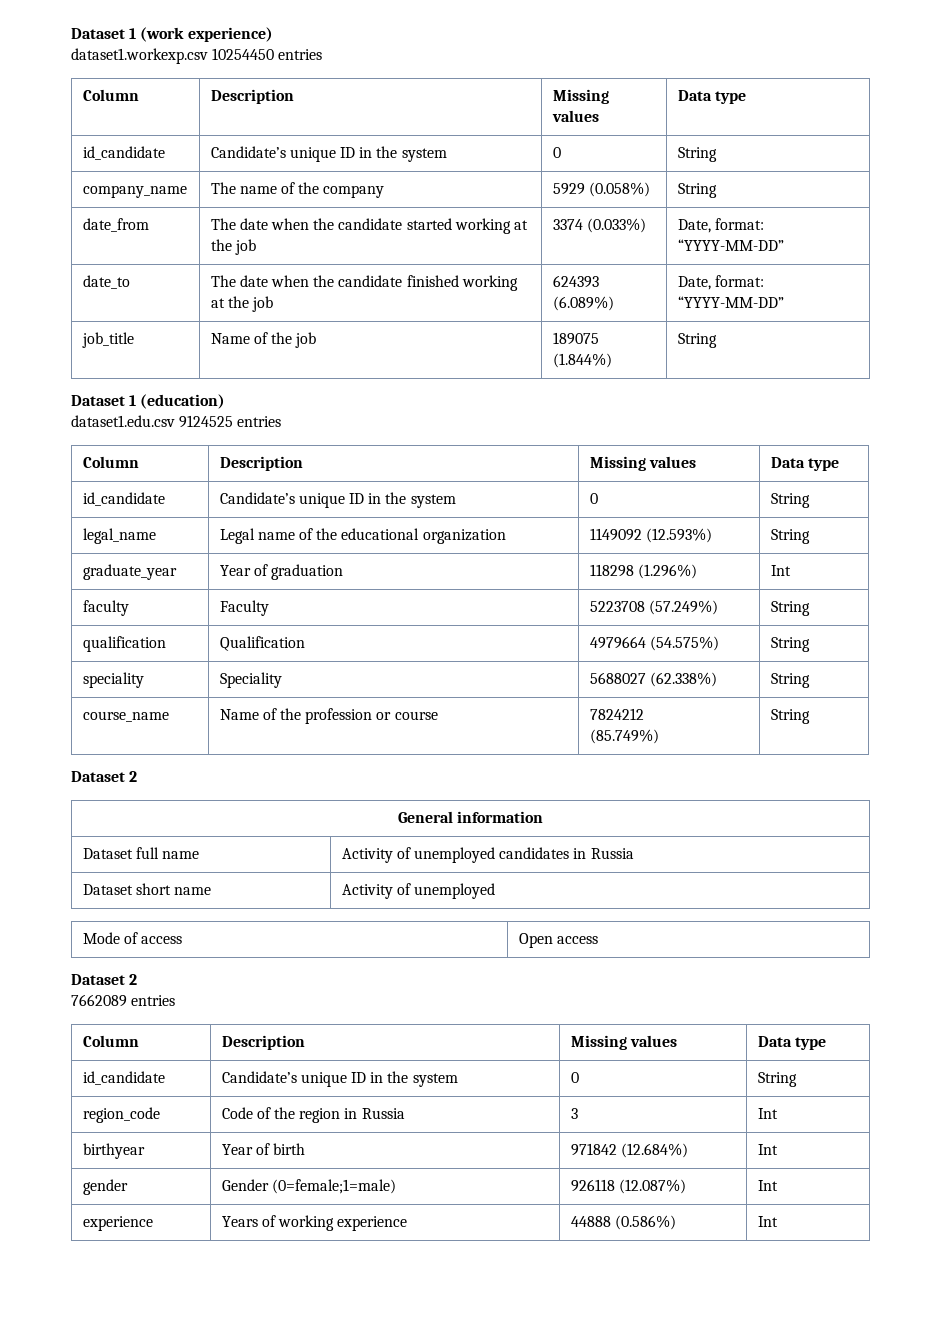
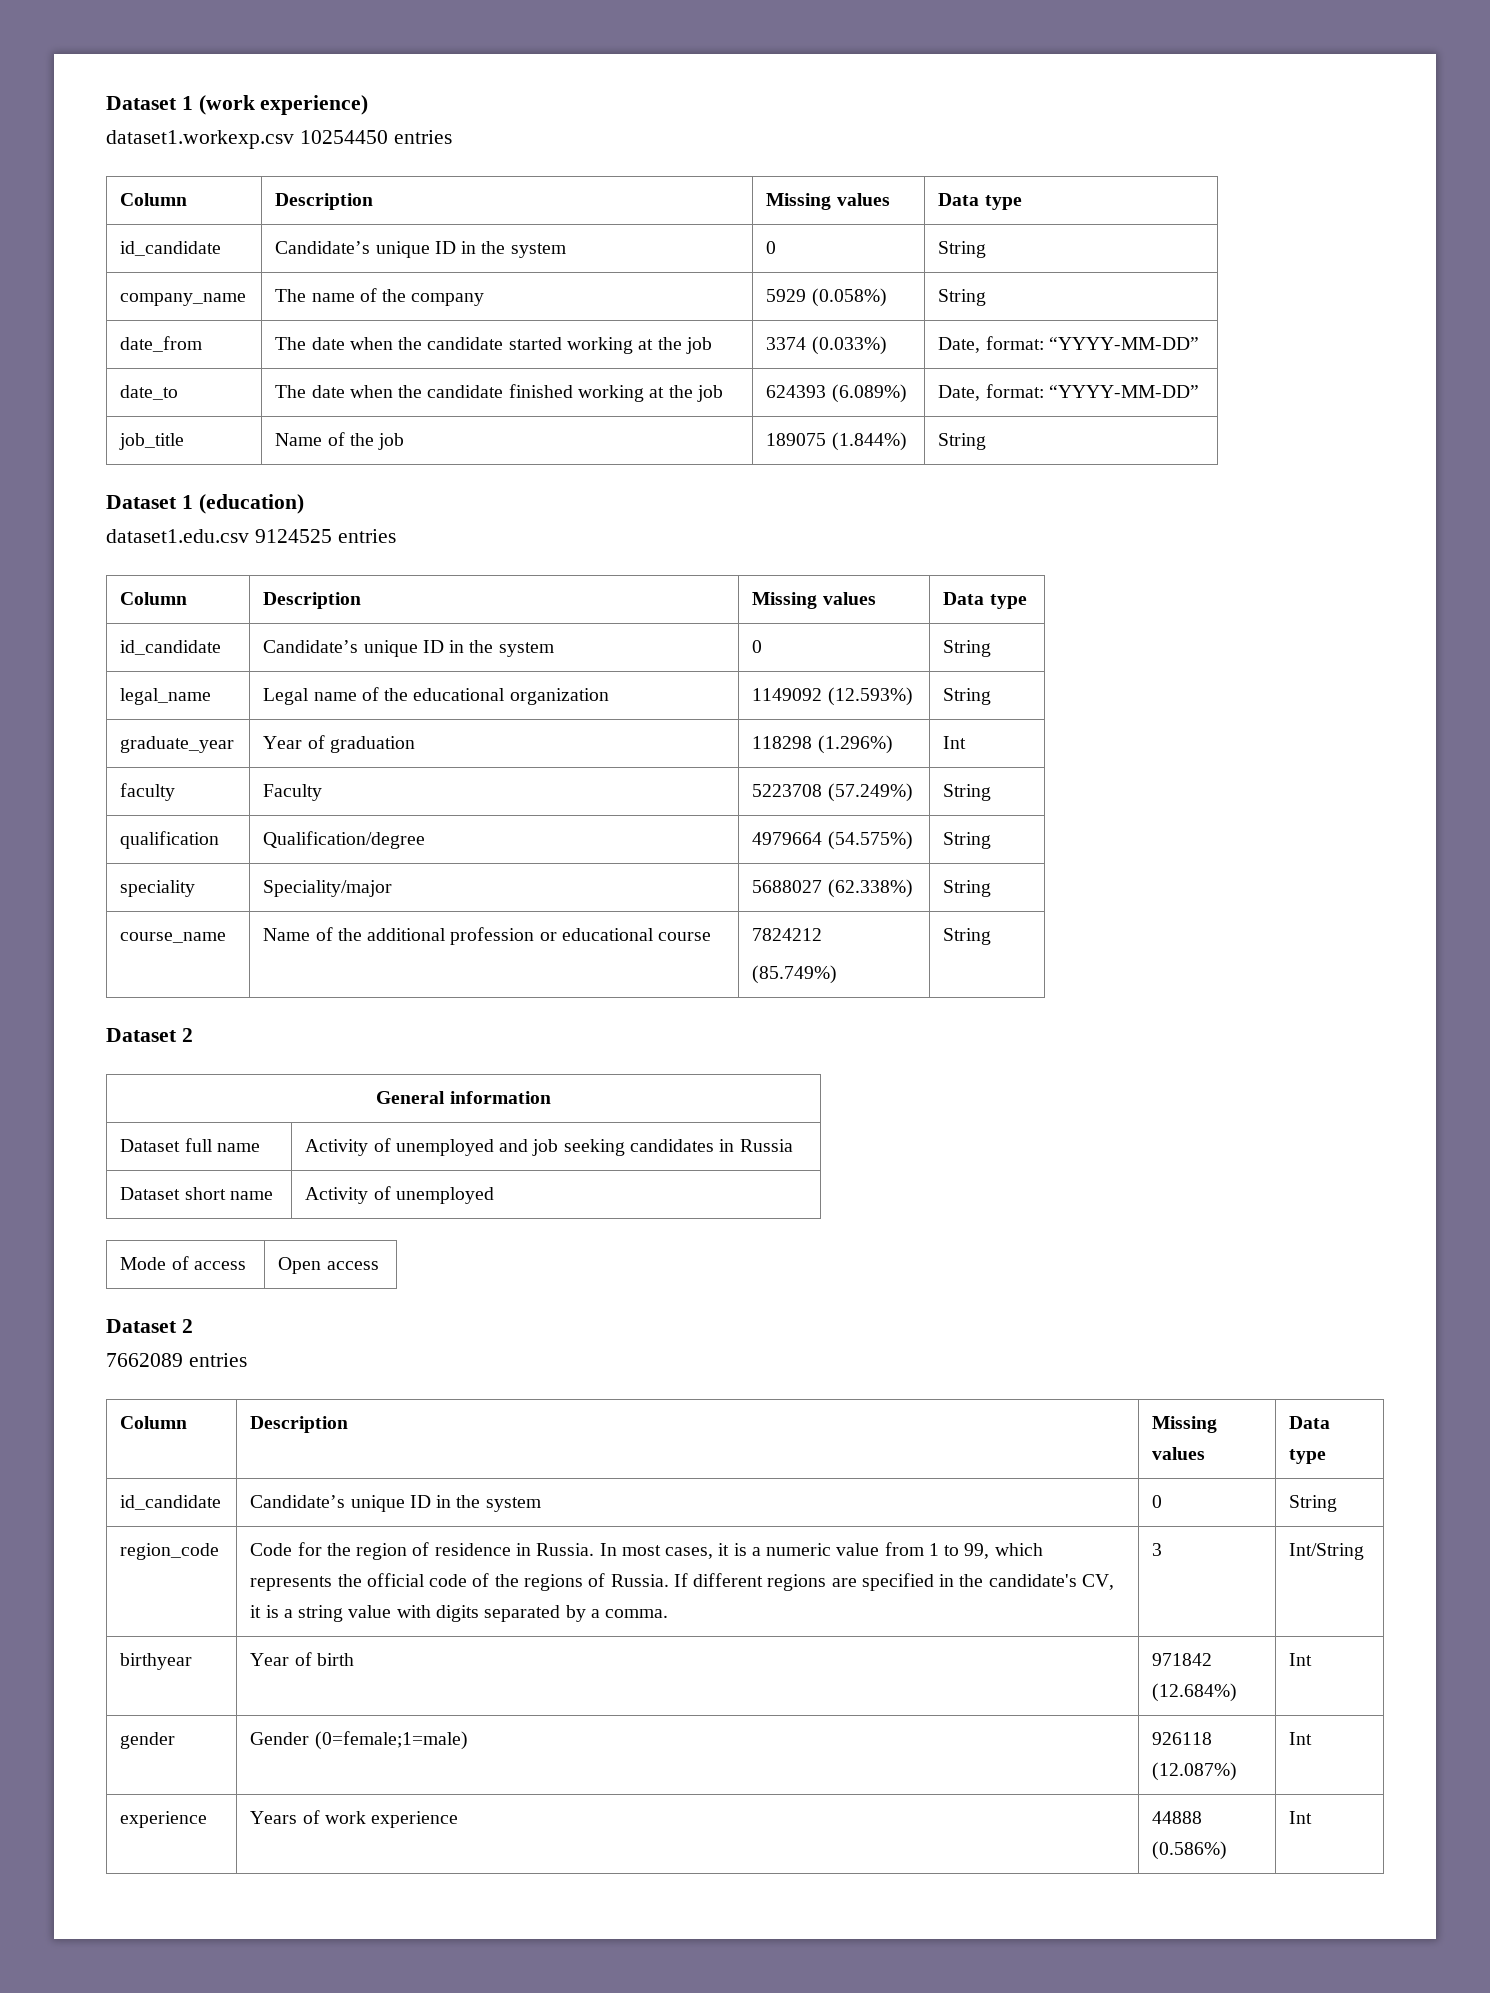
[219,636,305,651] Qualification -> [263,831,426,849] Qualification/degree
[219,672,282,688] Speciality -> [263,880,393,897] Speciality/major
(301, 714) none -> [367,928,447,941] additional
(392, 716) none -> [561,928,654,941] educational
(495, 855) none -> [499,1139,625,1156] and job seeking
[256,1107,405,1123] of the region in Russia -> [297,1542,1043,1560] [250,1573,1114,1591] [250,1605,669,1622] for the region of residence in Russia. In most cases, it is a numeric value from 1 to 99, which represents the official code of the regions of Russia. If different regions are specified in the candidate's CV, it is a string value with digits separated by a comma.
[757,1108,778,1119] Int -> [1289,1543,1365,1560] Int/String
[277,1215,334,1231] working -> [324,1811,366,1824] work

